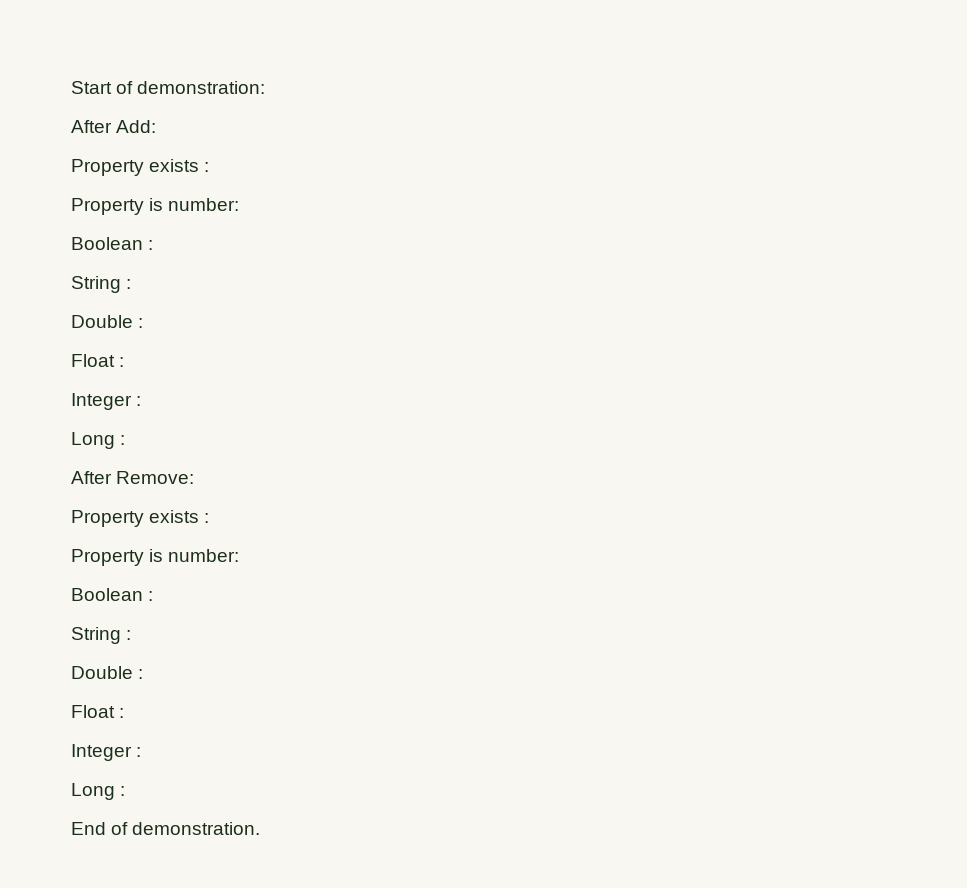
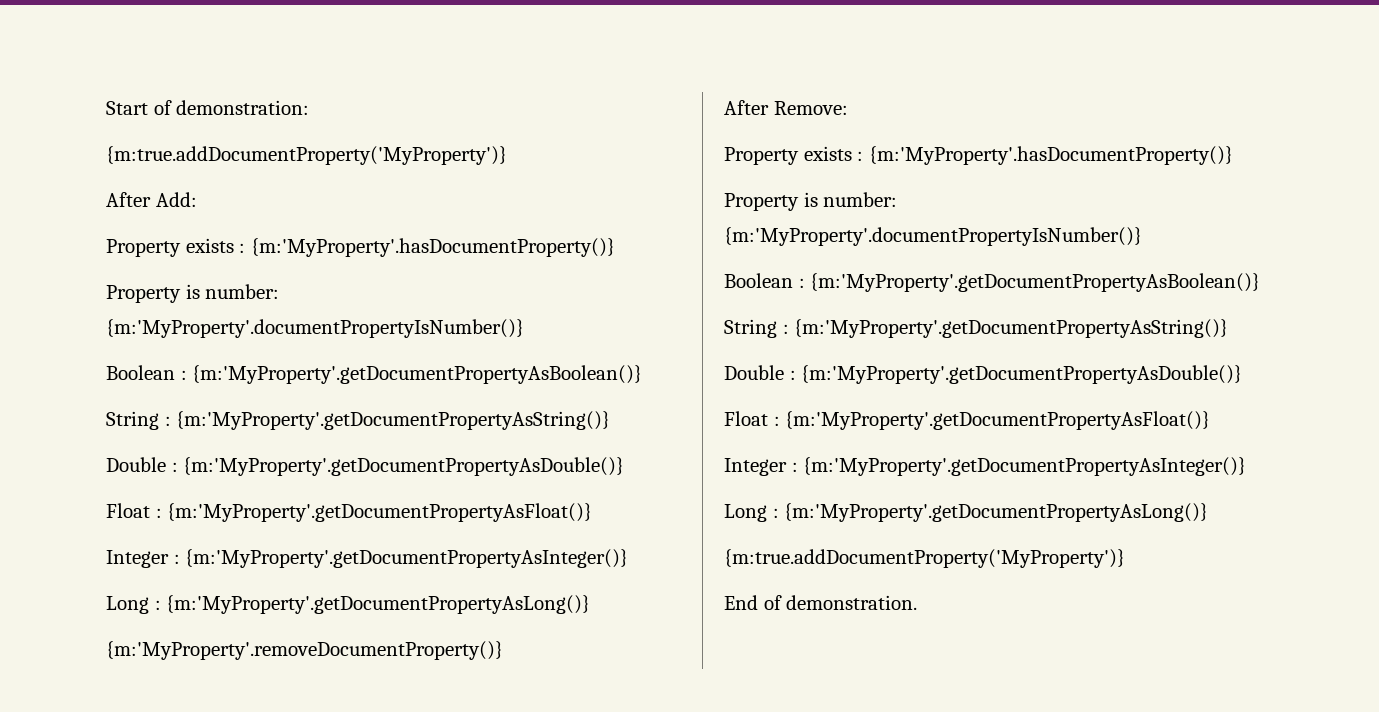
(266, 87) none -> [106,146,507,165] // {m:true.addDocumentProperty('MyProperty')}
[71,198,240,215] [71,237,154,250] [71,276,132,293] [71,315,144,328] [71,354,125,367] [71,393,142,410] [71,432,126,449] // Property is number: // Boolean : // String : // Double : // Float : // Integer : // Long : -> [250,238,615,257] [106,284,280,303] [106,319,524,338] [106,365,643,384] [106,411,611,430] [106,457,625,476] [106,503,593,522] [106,549,629,568] [106,595,591,614] [106,641,503,660] {m:'MyProperty'.hasDocumentProperty()} // Property is number: {m:'MyProperty'.documentPropertyIsNumber()} // Boolean : {m:'MyProperty'.getDocumentPropertyAsBoolean()} // String : {m:'MyProperty'.getDocumentPropertyAsString()} // Double : {m:'MyProperty'.getDocumentPropertyAsDouble()} // Float : {m:'MyProperty'.getDocumentPropertyAsFloat()} // Integer : {m:'MyProperty'.getDocumentPropertyAsInteger()} // Long : {m:'MyProperty'.getDocumentPropertyAsLong()} // {m:'MyProperty'.removeDocumentProperty()}
[71,549,240,566] [71,588,154,601] [71,627,132,644] [71,666,144,679] [71,705,125,718] [71,744,142,761] [71,783,126,800] // Property is number: // Boolean : // String : // Double : // Float : // Integer : // Long : -> [868,146,1233,165] [724,192,898,211] [724,227,1142,246] [724,273,1261,292] [724,319,1229,338] [724,365,1243,384] [724,411,1211,430] [724,457,1247,476] [724,503,1209,522] [724,549,1125,568] {m:'MyProperty'.hasDocumentProperty()} // Property is number: {m:'MyProperty'.documentPropertyIsNumber()} // Boolean : {m:'MyProperty'.getDocumentPropertyAsBoolean()} // String : {m:'MyProperty'.getDocumentPropertyAsString()} // Double : {m:'MyProperty'.getDocumentPropertyAsDouble()} // Float : {m:'MyProperty'.getDocumentPropertyAsFloat()} // Integer : {m:'MyProperty'.getDocumentPropertyAsInteger()} // Long : {m:'MyProperty'.getDocumentPropertyAsLong()} // {m:true.addDocumentProperty('MyProperty')}

